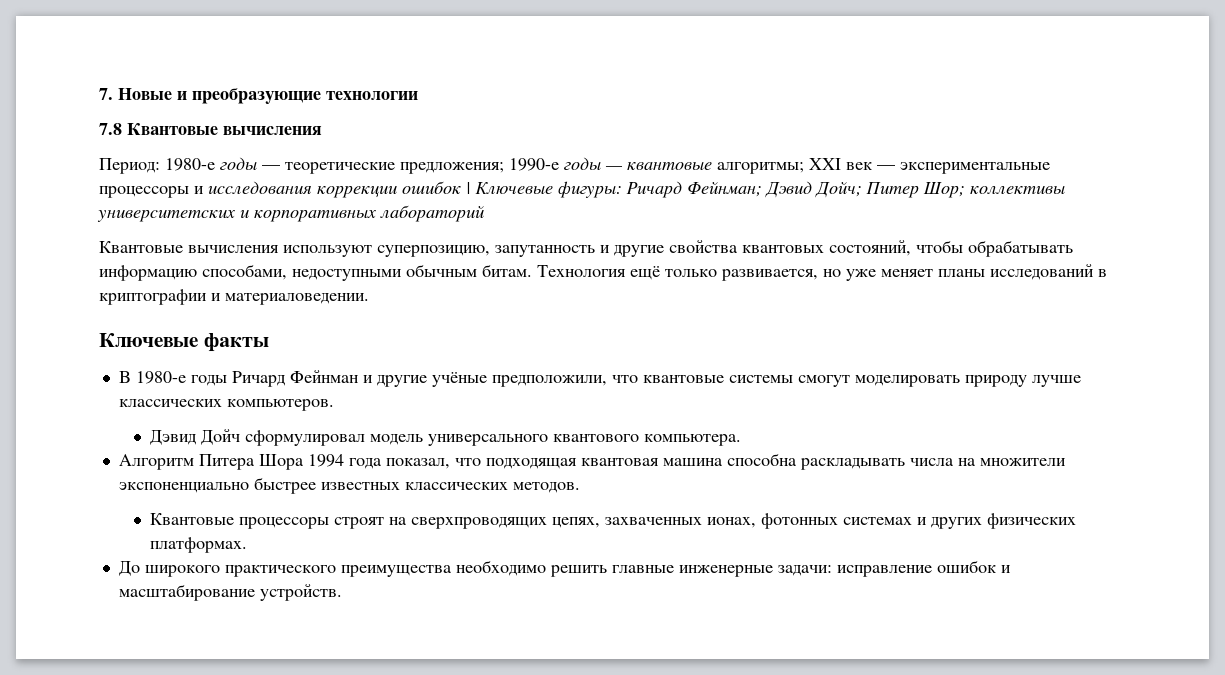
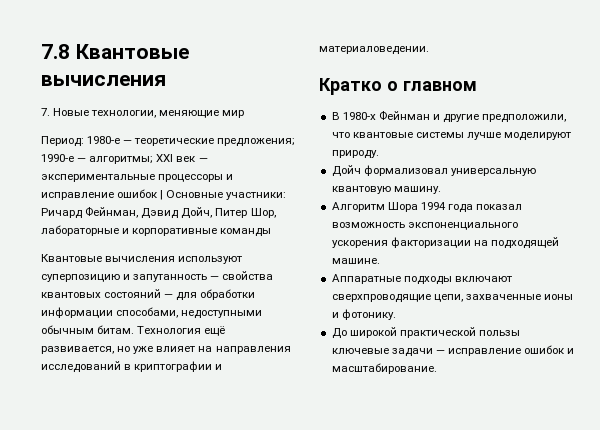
[99,88,418,104] [99,123,322,135] 7. Новые и преобразующие технологии // 7.8 Квантовые вычисления -> [41,44,189,59] [41,75,166,86] [41,108,245,118] 7.8 Квантовые вычисления // 7. Новые технологии, меняющие мир
[220,157,257,170] годы -> (121, 140) none
[564,157,712,170] годы — квантовые -> [77,158,87,162] —
[208,181,1065,198] [97,205,484,222] [99,240,1073,257] [99,265,197,281] исследования коррекции ошибок | Ключевые фигуры: Ричард Фейнман; Дэвид Дойч; Питер Шор; коллективы университетских и корпоративных лабораторий // Квантовые вычисления используют суперпозицию, запутанность и другие свойства квантовых состояний, чтобы обрабатывать информацию -> [41,189,287,200] [41,207,276,219] [41,225,272,237] [41,254,243,264] [41,271,274,282] [41,289,256,301] [41,307,113,318] исправление ошибок | Основные участники: Ричард Фейнман, Дэвид Дойч, Питер Шор, лабораторные и корпоративные команды // Квантовые вычисления используют суперпозицию и запутанность — свойства квантовых состояний — для обработки информации
[665,269,717,277] только -> (226, 331) none
[881,269,985,277] меняет планы -> [156,346,291,354] влияет на направления
[99,333,269,352] [118,371,285,387] Ключевые факты // В 1980-е годы Ричард -> [319,78,477,95] [331,112,376,120] Кратко о главном // В 1980-х
[431,372,487,387] учёные -> (480, 118) none
[797,375,1081,387] [118,399,334,411] [149,429,741,446] смогут моделировать природу лучше классических компьютеров. // Дэвид Дойч сформулировал модель универсального квантового компьютера. -> [466,132,572,141] [331,150,379,159] [331,165,536,177] [331,186,441,194] лучше моделируют природу. // Дойч формализовал универсальную квантовую машину.
[198,454,255,470] Питера -> (385, 207) none
[385,453,1066,470] [118,477,580,494] [149,513,1076,529] [149,537,247,553] [118,560,832,577] показал, что подходящая квантовая машина способна раскладывать числа на множители экспоненциально быстрее известных классических методов. // Квантовые процессоры строят на сверхпроводящих цепях, захваченных ионах, фотонных системах и других физических платформах. // До широкого практического преимущества необходимо решить главные инженерные задачи: -> [476,204,523,210] [331,222,518,230] [331,237,559,249] [331,258,380,264] [331,274,512,285] [331,294,573,303] [331,309,396,320] [331,327,520,339] [331,348,445,357] показал возможность экспоненциального ускорения факторизации на подходящей машине. // Аппаратные подходы включают сверхпроводящие цепи, захваченные ионы и фотонику. // До широкой практической пользы ключевые задачи —
[118,584,342,601] масштабирование устройств. -> [331,363,437,374] масштабирование.

